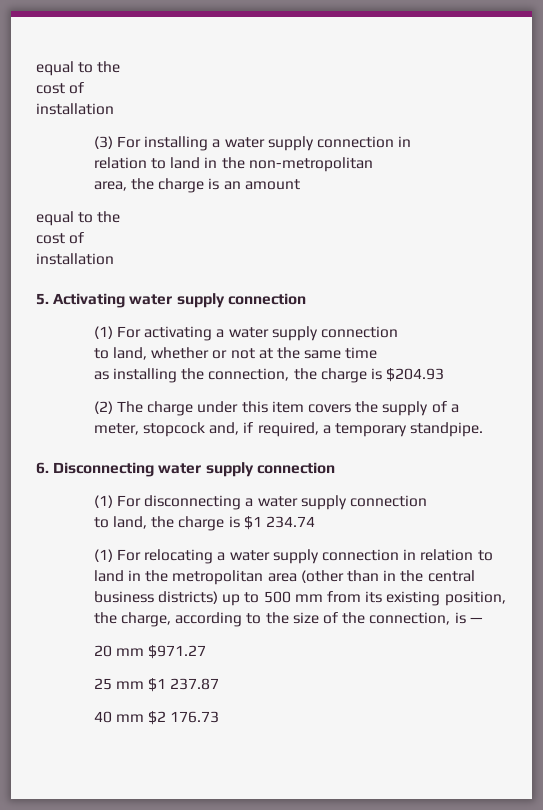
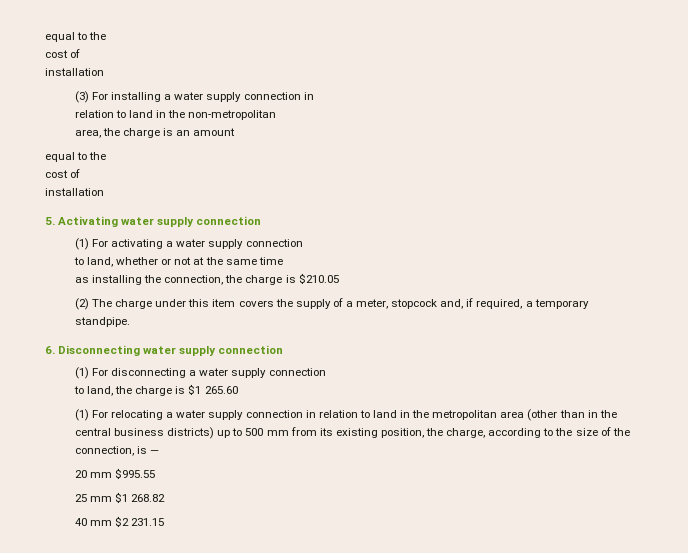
[386,368,445,382] $204.93 -> [298,273,339,284] $210.05
[266,516,316,528] 234.74 -> [204,386,238,394] 265.60
[148,645,207,659] $971.27 -> [115,468,156,479] $995.55
[170,678,220,690] 237.87 -> [131,494,166,502] 268.82
[170,711,220,723] 176.73 -> [131,518,165,526] 231.15

